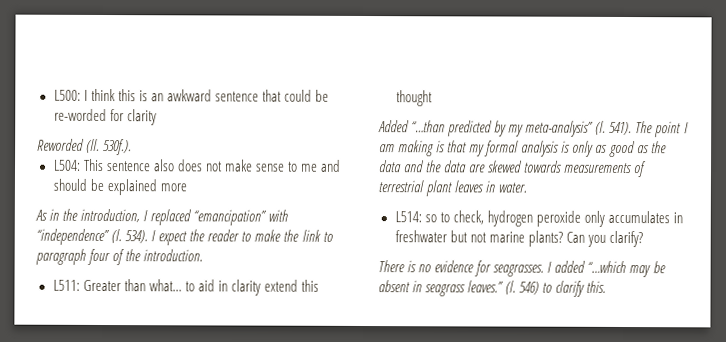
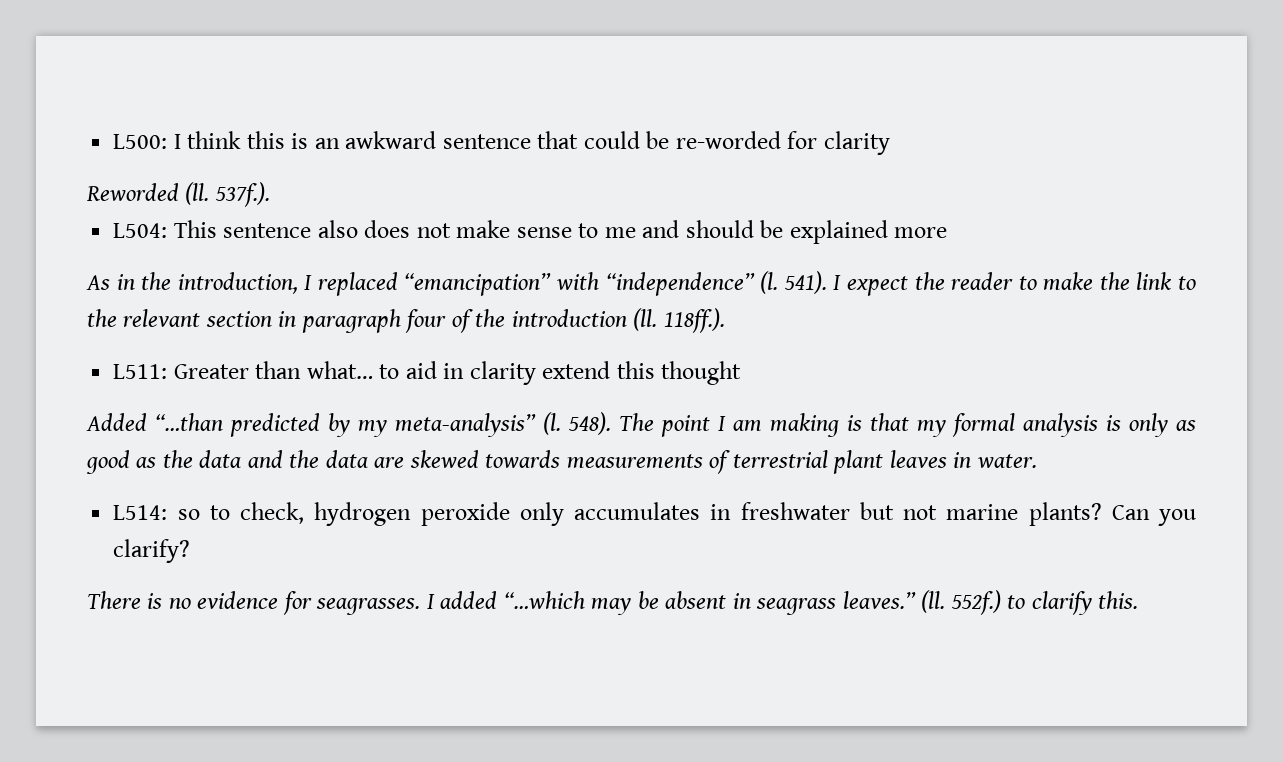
[103,139,133,156] 530f.). -> [214,182,270,207] 537f.).
[125,230,149,244] 534). -> [783,271,827,294] 541).
(333, 236) none -> [87,309,297,327] the relevant section in
[143,249,204,262] introduction. -> [511,308,725,333] introduction (ll. 118ff.).
[609,121,633,136] 541). -> [568,412,611,435] 548).
[505,280,540,295] (l. 546) -> [921,590,1001,615] (ll. 552f.)

